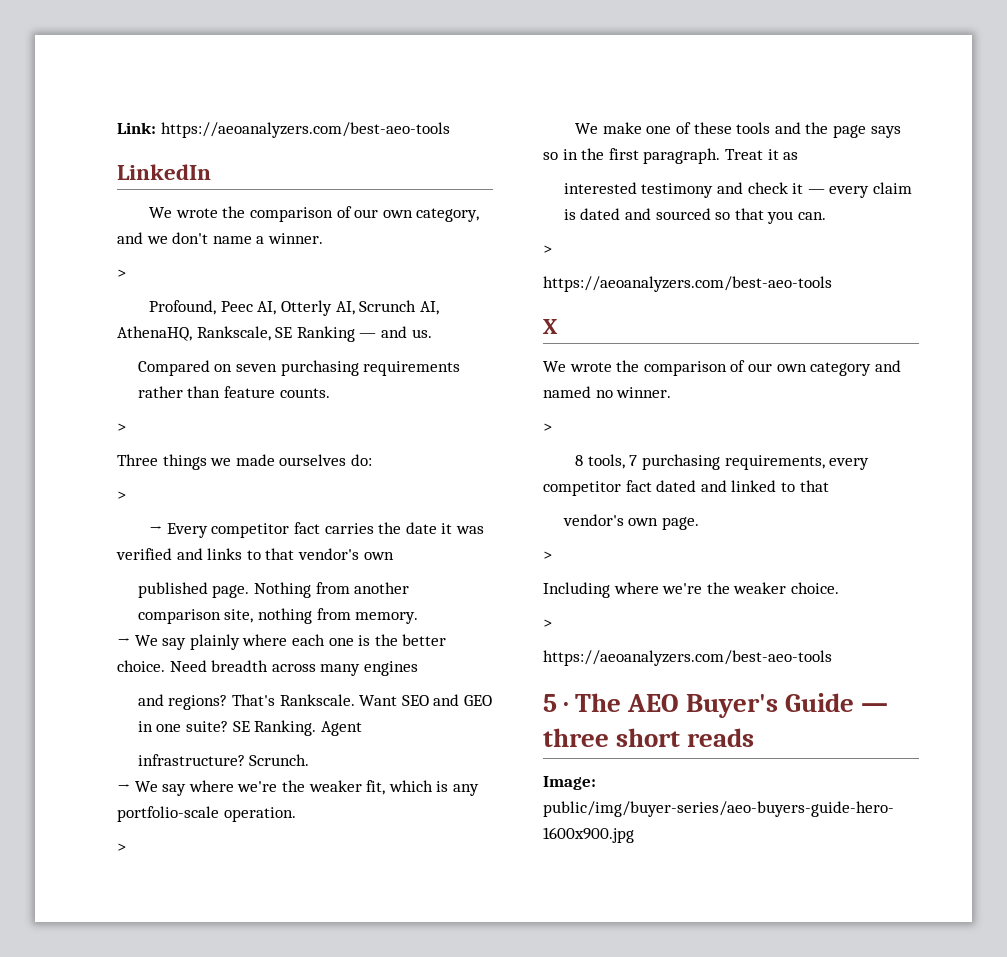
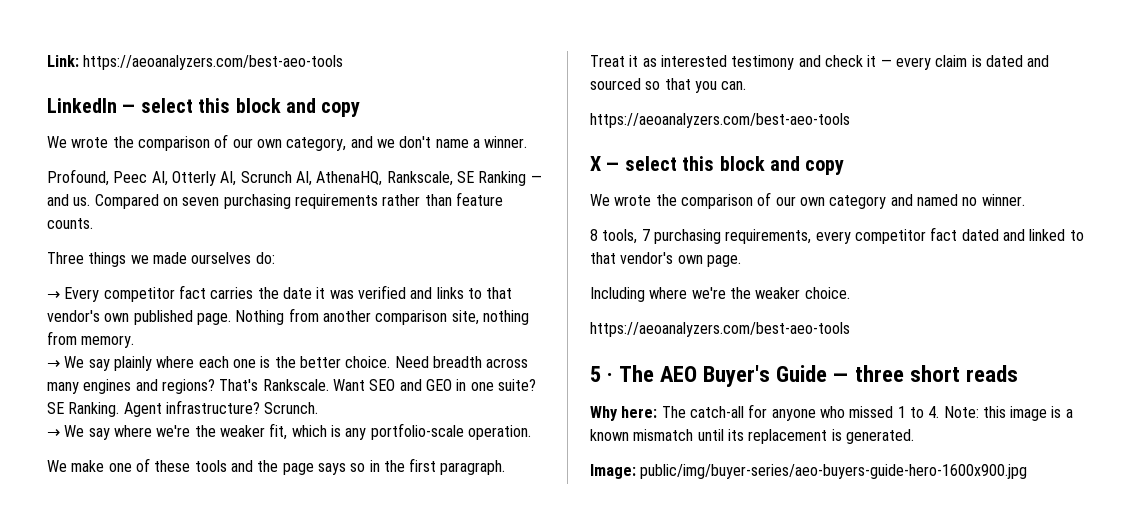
(211, 172) none -> [122,98,361,117] — select this block and copy
[117,269,126,278] // > -> (528, 142) none
(432, 333) // -> (91, 201) none
[117,423,126,432] // > -> (93, 223) none
[117,491,126,500] // > -> (275, 258) none
(394, 556) // -> (130, 317) none
(418, 668) // -> (132, 386) none
(362, 728) // -> (162, 409) none
[117,843,126,852] // > -> (531, 432) none
(799, 156) // -> (657, 62) none
[543,245,552,254] // > -> (747, 85) none
(558, 326) none -> [606,156,845,175] — select this block and copy
[543,423,552,432] // > -> (1025, 200) none
(829, 486) // -> (616, 258) none
[543,551,552,560] // > -> (741, 261) none
[543,619,552,628] // > -> (850, 293) none
(755, 737) none -> [590,404,1073,421] [590,429,914,444] // Why here: The catch-all for anyone who missed 1 to 4. Note: this image is a known mismatch until its replacement is generated.

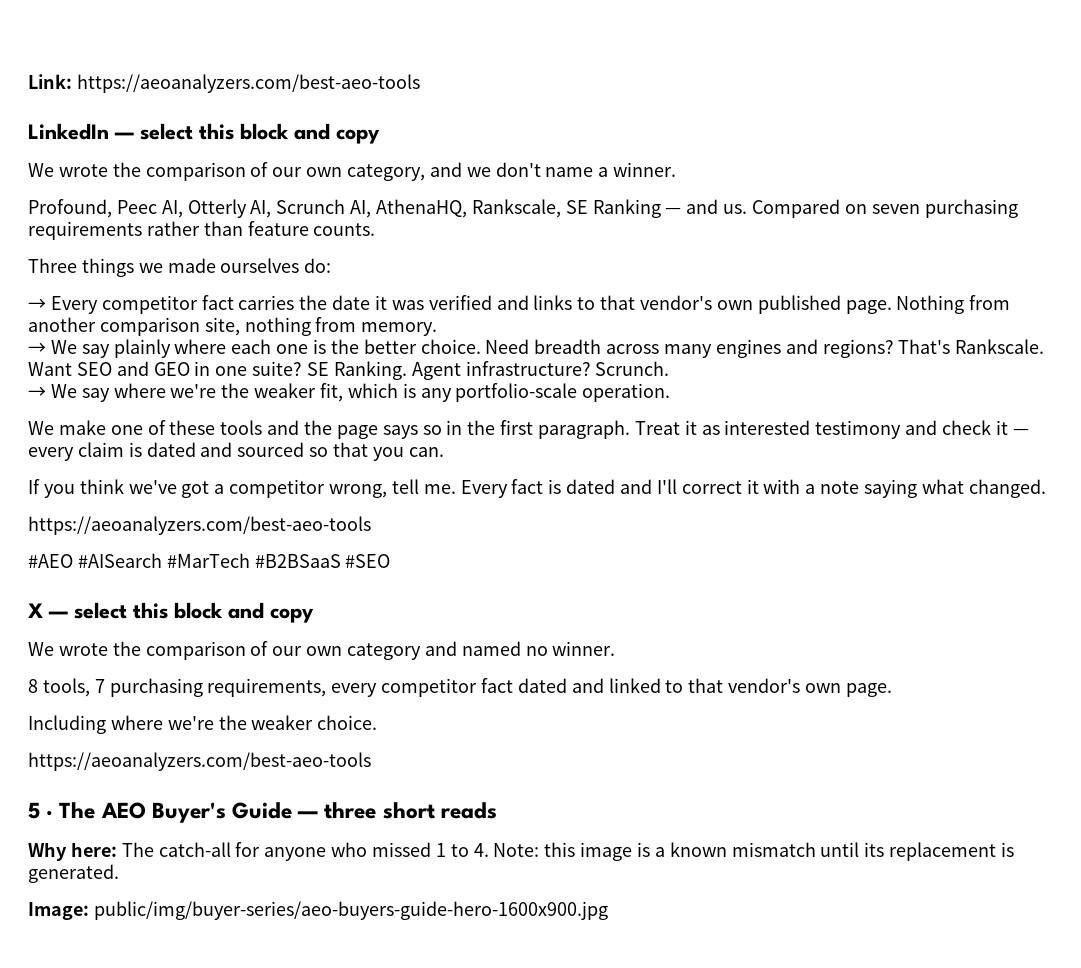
[590,113,850,128] https://aeoanalyzers.com/best-aeo-tools -> [28,479,1046,498] [28,516,371,535] [28,553,391,568] If you think we've got a competitor wrong, tell me. Every fact is dated and I'll correct it with a note saying what changed. // https://aeoanalyzers.com/best-aeo-tools // #AEO #AISearch #MarTech #B2BSaaS #SEO

